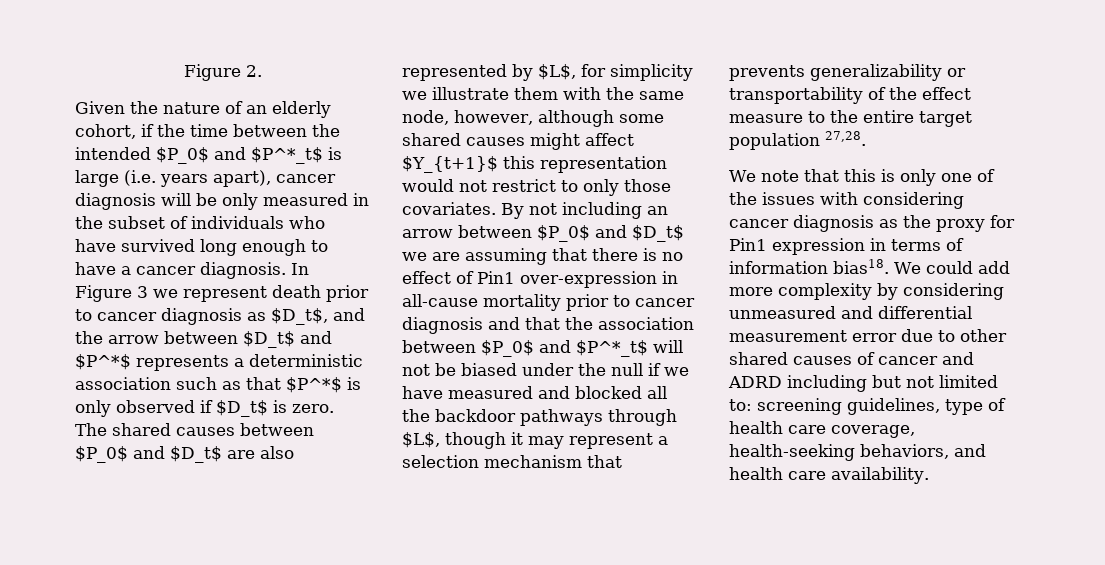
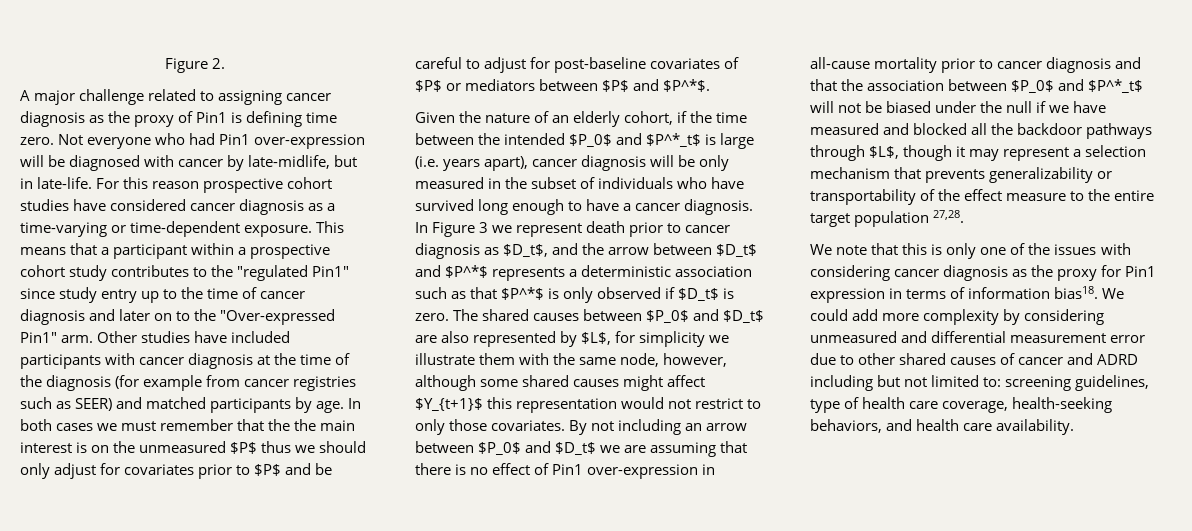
(262, 71) none -> [20,89,332,105] [20,111,338,127] [20,133,366,149] [20,155,358,171] [20,177,333,193] [20,199,336,215] [20,221,345,237] [20,243,331,259] [20,265,350,281] [20,287,306,303] [20,309,336,325] [20,331,291,343] [20,353,351,369] [20,375,357,391] [20,397,362,413] [20,419,356,431] [20,441,367,454] [20,463,333,479] [415,57,740,73] [415,79,711,92] // A major challenge related to assigning cancer diagnosis as the proxy of Pin1 is defining time zero. Not everyone who had Pin1 over-expression will be diagnosed with cancer by late-midlife, but in late-life. For this reason prospective cohort studies have considered cancer diagnosis as a time-varying or time-dependent exposure. This means that a participant within a prospective cohort study contributes to the "regulated Pin1" since study entry up to the time of cancer diagnosis and later on to the "Over-expressed Pin1" arm. Other studies have included participants with cancer diagnosis at the time of the diagnosis (for example from cancer registries such as SEER) and matched participants by age. In both cases we must remember that the the main interest is on the unmeasured $P$ thus we should only adjust for covariates prior to $P$ and be careful to adjust for post-baseline covariates of $P$ or mediators between $P$ and $P^*$.

